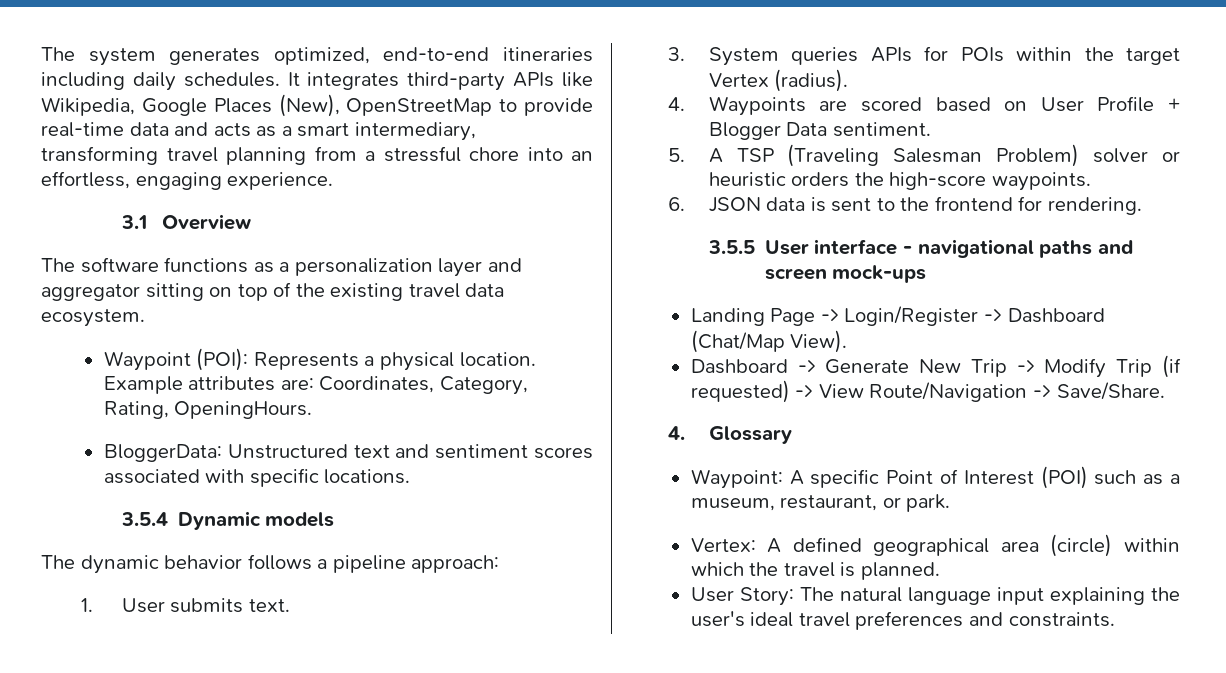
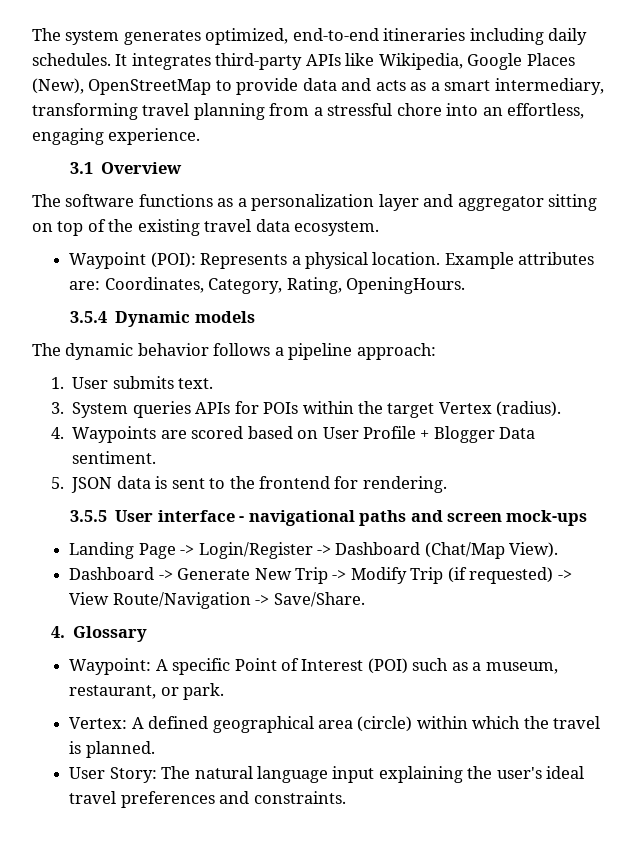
[41,122,124,137] real-time -> (299, 86) none
[103,444,593,462] [103,468,411,487] // BloggerData: Unstructured text and sentiment scores associated with specific locations. -> (465, 285) none
[708,144,1180,167] [708,172,1091,191] [668,197,686,211] A TSP (Traveling Salesman Problem) solver or heuristic orders the high-score waypoints. // 6. -> (64, 483) none

